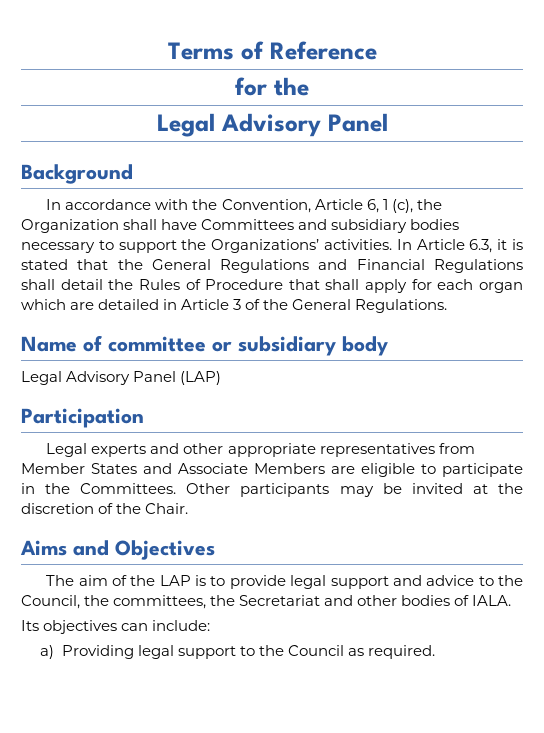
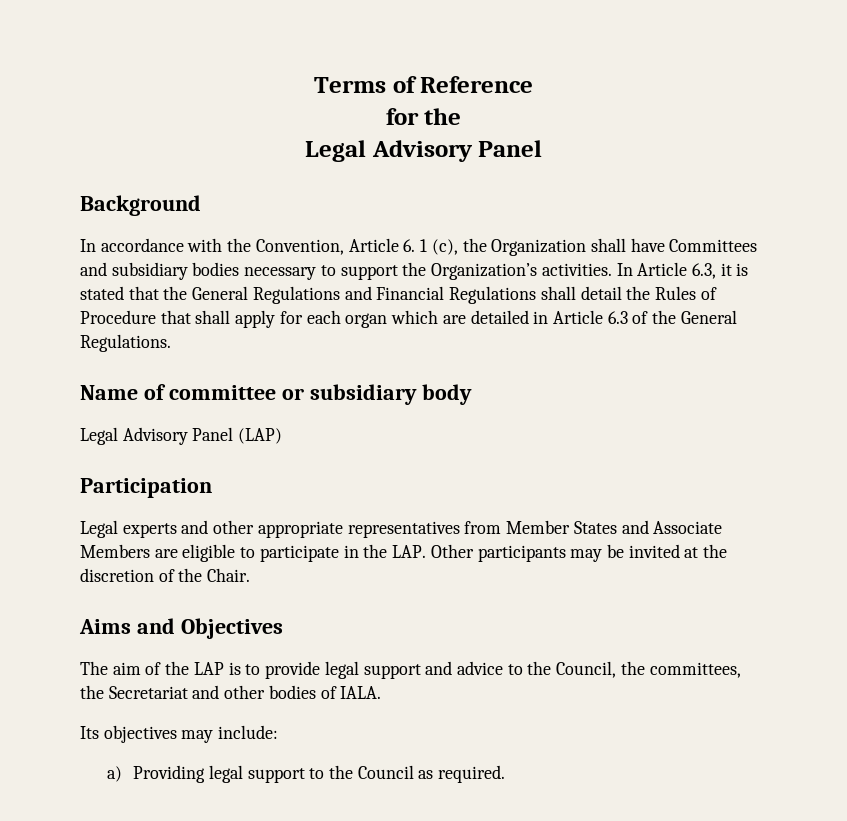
[366,199,379,213] 6, -> [403,239,416,252] 6.
[211,239,320,253] Organizations’ -> [431,263,538,280] Organization’s
[233,299,242,310] 3 -> [607,311,628,324] 6.3
[80,483,177,494] Committees. -> [392,545,427,558] LAP.
[121,623,149,631] can -> [181,730,214,743] may

